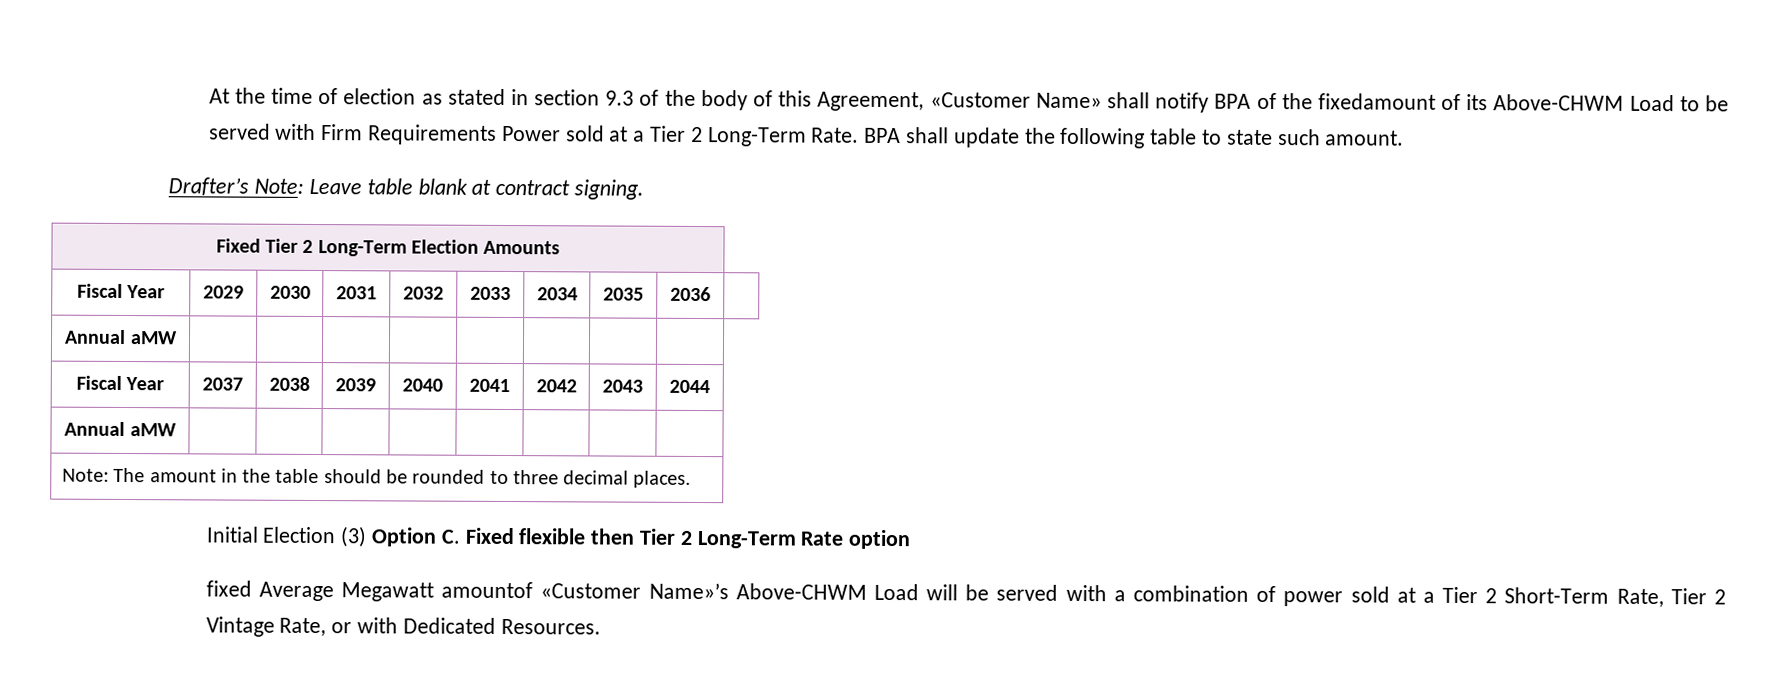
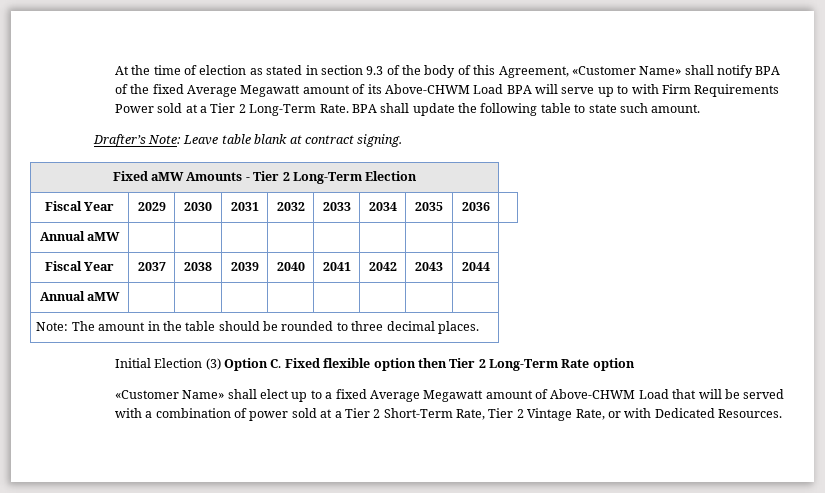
[1317,93,1730,112] [208,123,271,140] fixedamount of its Above-CHWM Load to be served -> [152,84,629,97] fixed Average Megawatt amount of its Above-CHWM Load BPA will serve up to
(261, 245) none -> [151,172,250,181] aMW Amounts -
[483,240,561,255] Amounts -> (418, 176) none
(587, 536) none -> [373,358,416,371] option
[205,580,919,602] fixed Average Megawatt amountof «Customer Name»’s Above-CHWM Load -> [114,389,697,402] «Customer Name» shall elect up to a fixed Average Megawatt amount of Above-CHWM Load that

